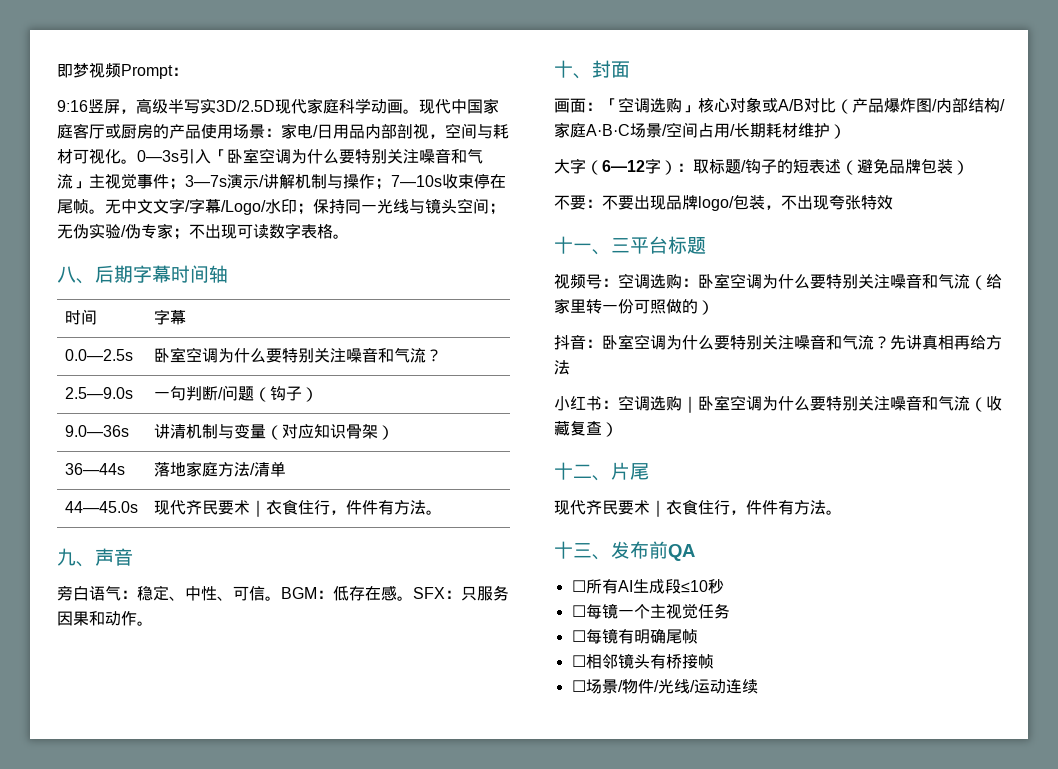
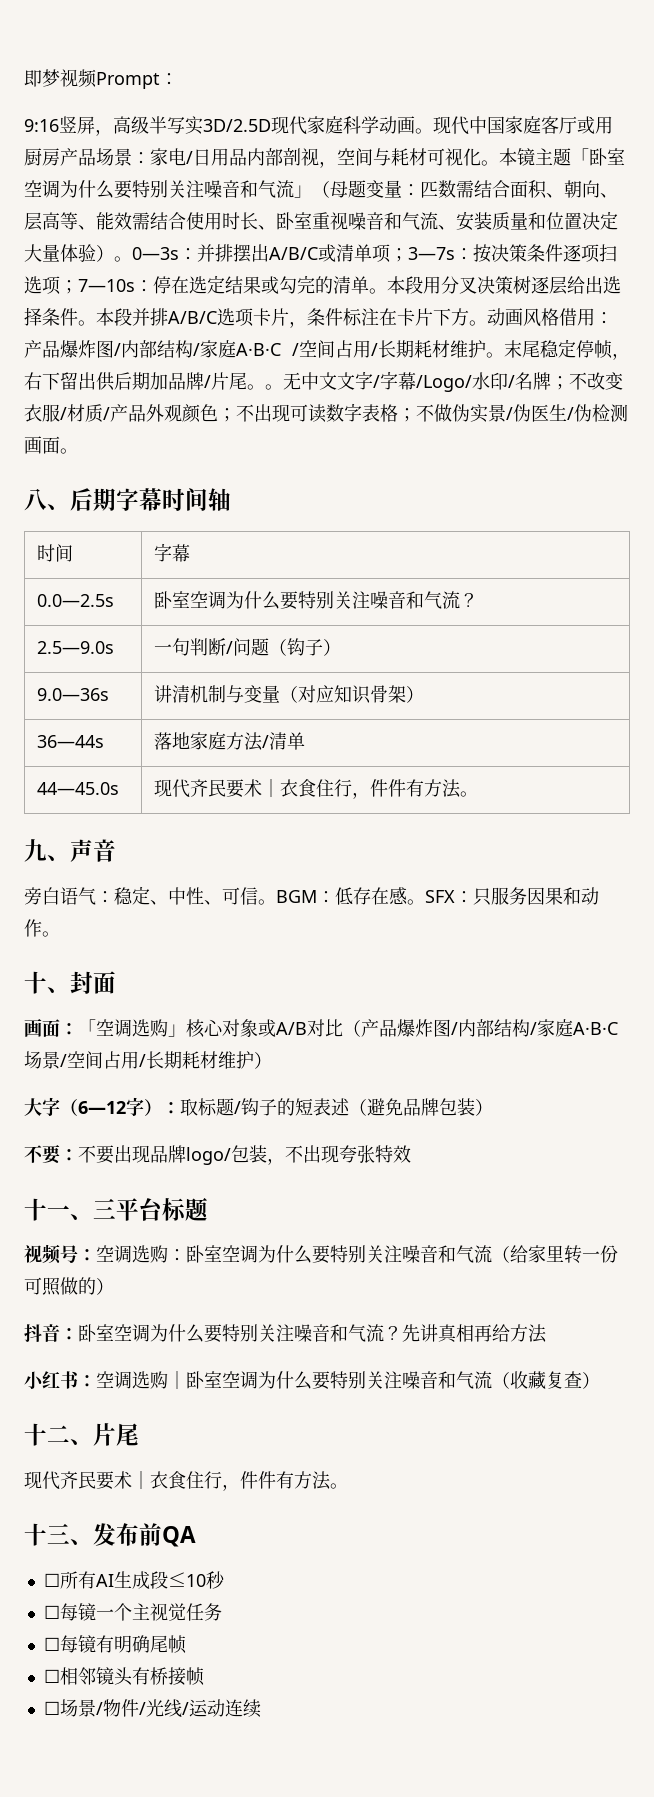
[121,124,233,139] 厨房的产品使用 -> [595,116,613,134] [24,148,96,166] 用厨房产品
[137,149,211,164] 0—3s引入 -> [499,148,571,166] 本镜主题
[89,173,506,190] [57,199,89,214] 主视觉事件；3—7s演示/讲解机制与操作；7—10s收束停在尾帧 -> [312,180,618,199] [24,211,618,231] [24,244,617,263] [24,275,621,295] [24,307,613,328] [24,339,630,360] [24,372,265,391] （母题变量：匹数需结合面积、朝向、层高等、能效需结合使用时长、卧室重视噪音和气流、安装质量和位置决定大量体验）。0—3s：并排摆出A/B/C或清单项；3—7s：按决策条件逐项扫选项；7—10s：停在选定结果或勾完的清单。本段用分叉决策树逐层给出选择条件。本段并排A/B/C选项卡片，条件标注在卡片下方。动画风格借用：产品爆炸图/内部结构/家庭A·B·C /空间占用/长期耗材维护。末尾稳定停帧，右下留出供后期加品牌/片尾。
[297,198,505,215] [57,223,173,239] ；保持同一光线与镜头空间；无伪实验/伪专家 -> [508,372,623,390] [24,404,218,423] /名牌；不改变衣服/材质/产品外观颜色
(333, 231) none -> [398,404,628,423] [24,436,60,454] ；不做伪实景/伪医生/伪检测画面

